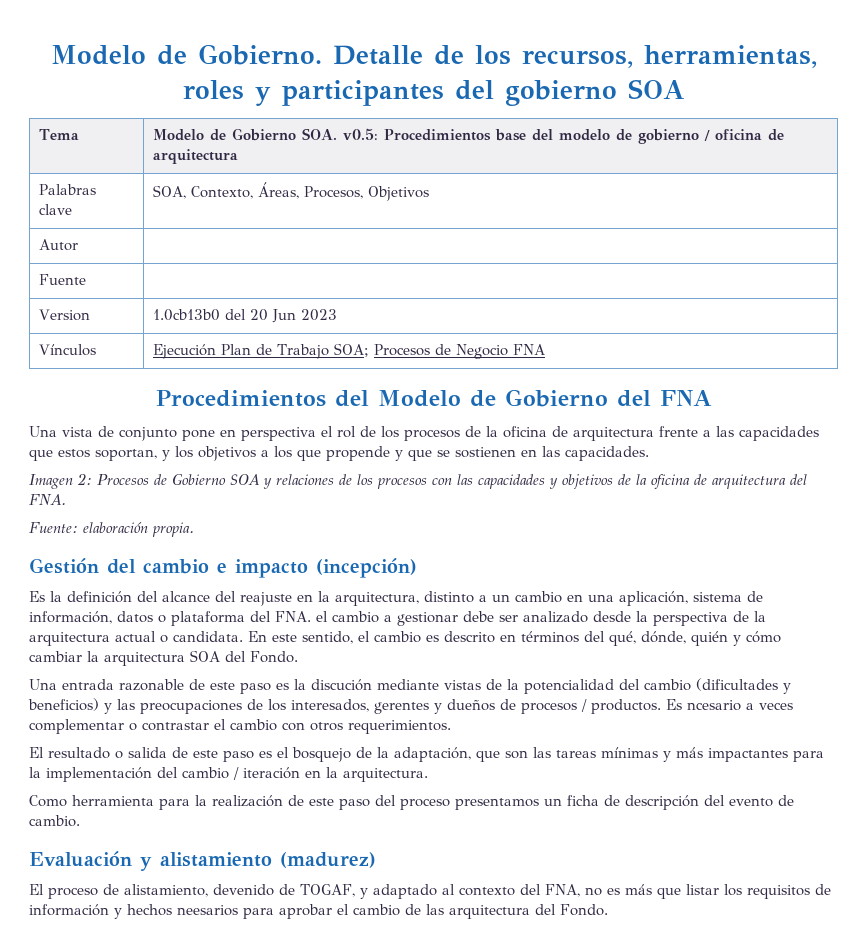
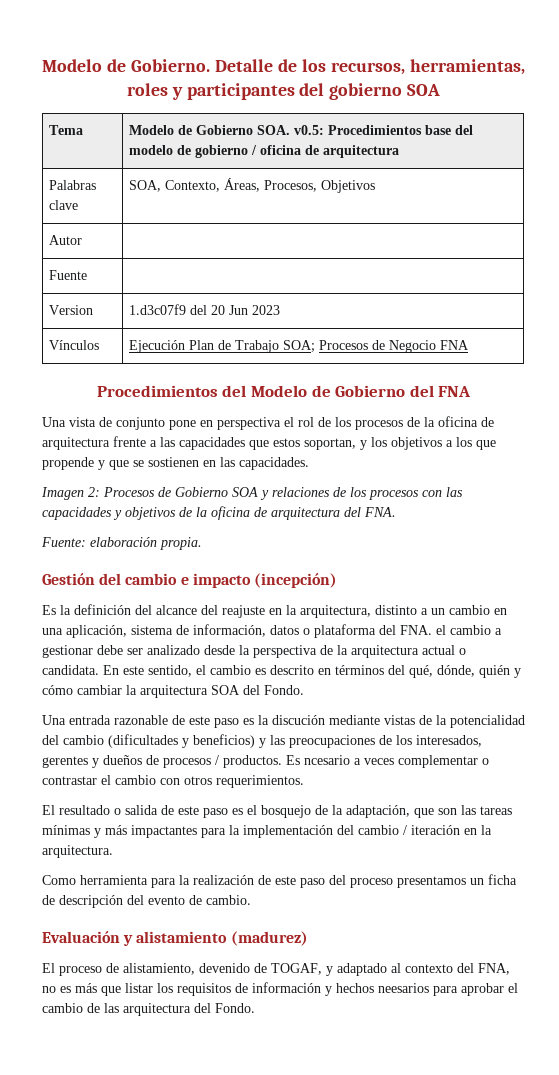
[153,309,221,321] 1.0cb13b0 -> [128,304,186,315] 1.d3c07f9

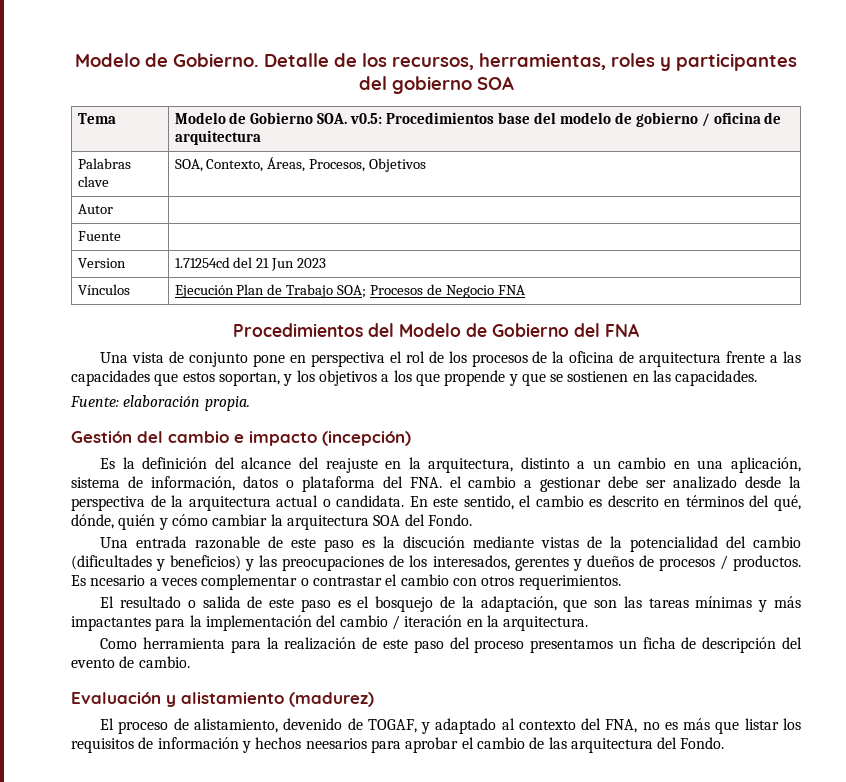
[128,304,225,315] 1.d3c07f9 del 20 -> [174,257,270,268] 1.71254cd del 21
[41,487,463,500] [42,506,396,520] // Imagen 2: Procesos de Gobierno SOA y relaciones de los procesos con las capacidades y objetivos de la oficina de arquitectura del FNA. -> (758, 378) none

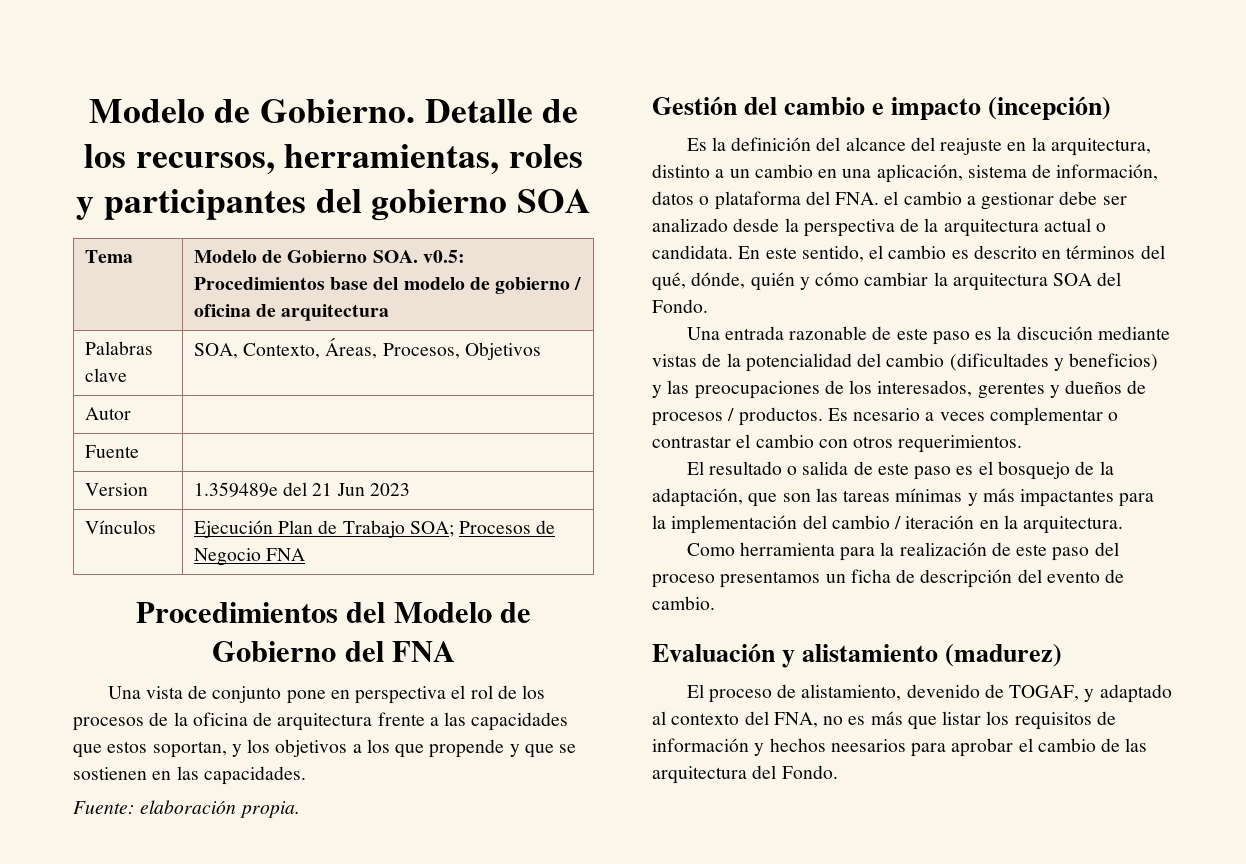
[174,257,230,268] 1.71254cd -> [193,482,278,497] 1.359489e

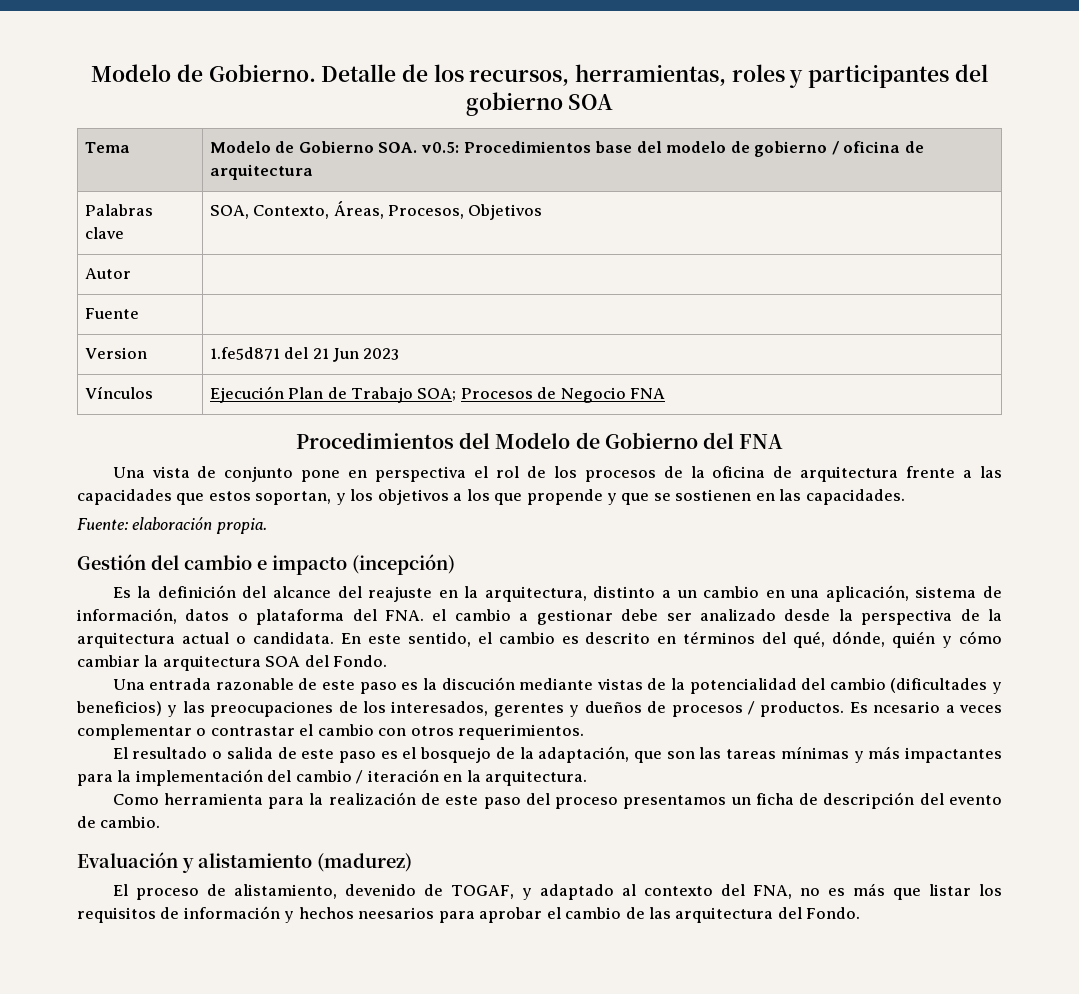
[193,482,278,497] 1.359489e -> [209,347,280,360] 1.fe5d871

